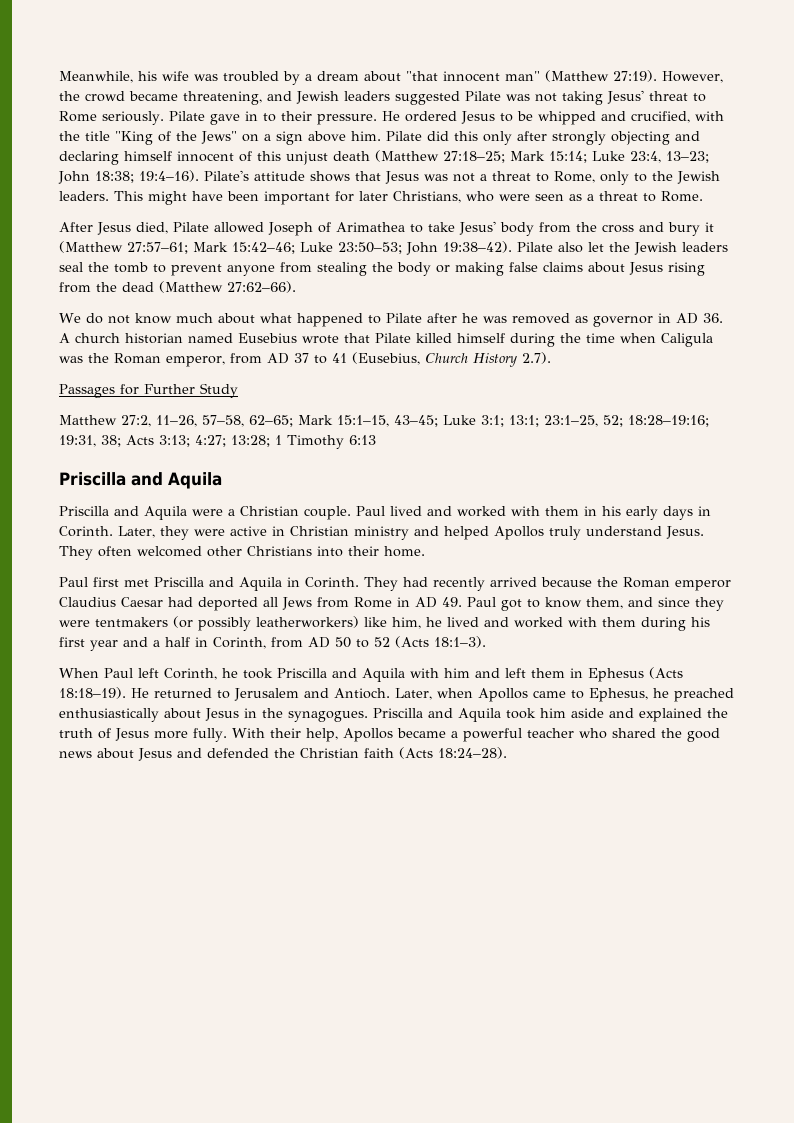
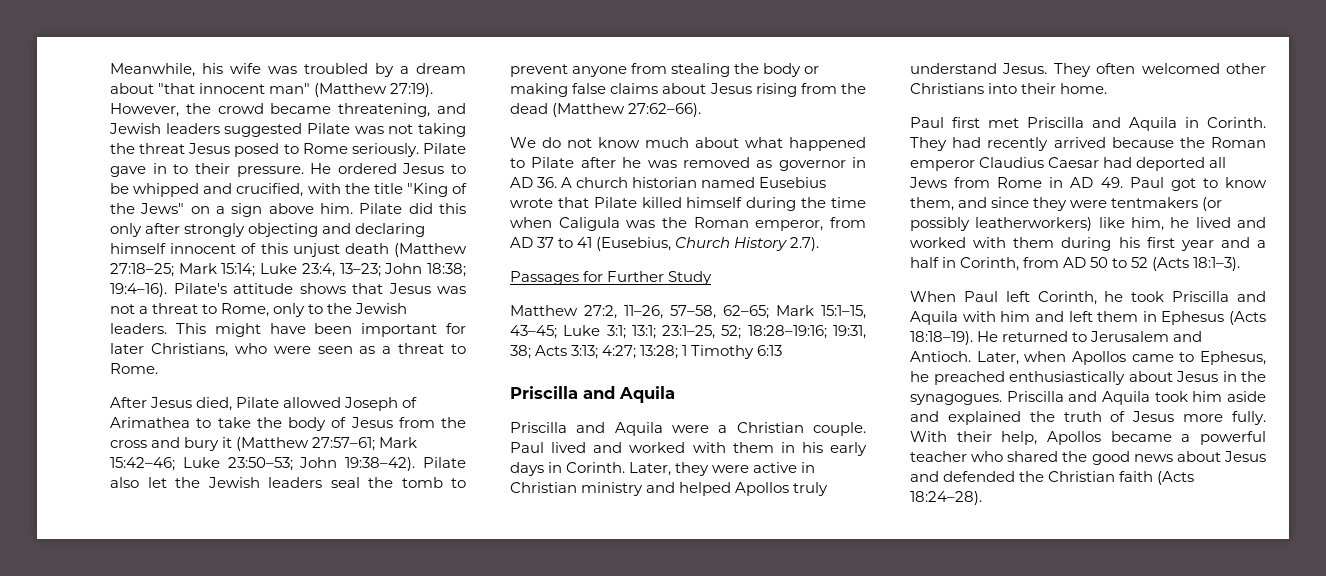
[607,90,688,104] Jesus' threat -> [110,143,280,157] the threat Jesus posed
[459,221,534,236] Jesus' body -> [256,417,393,431] the body of Jesus

